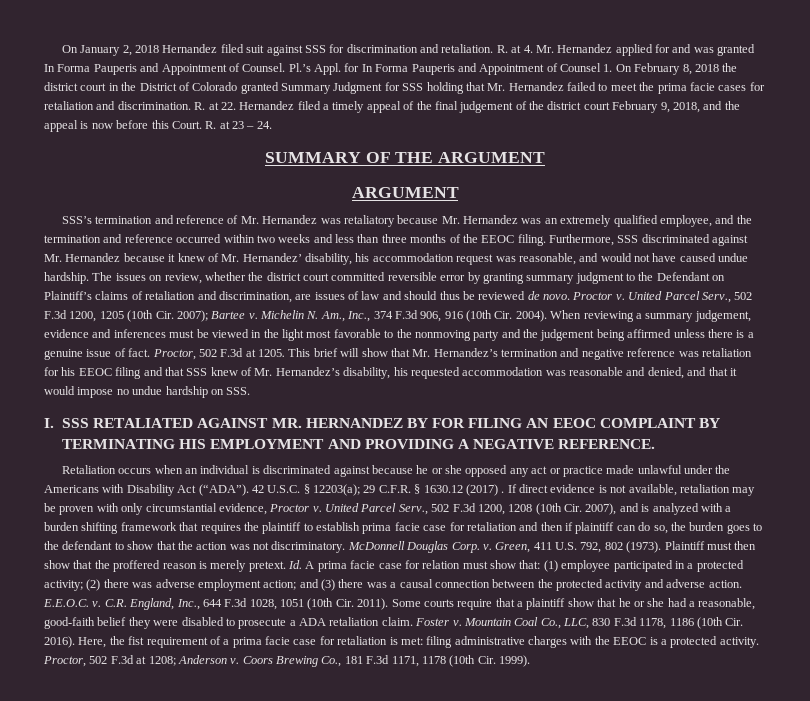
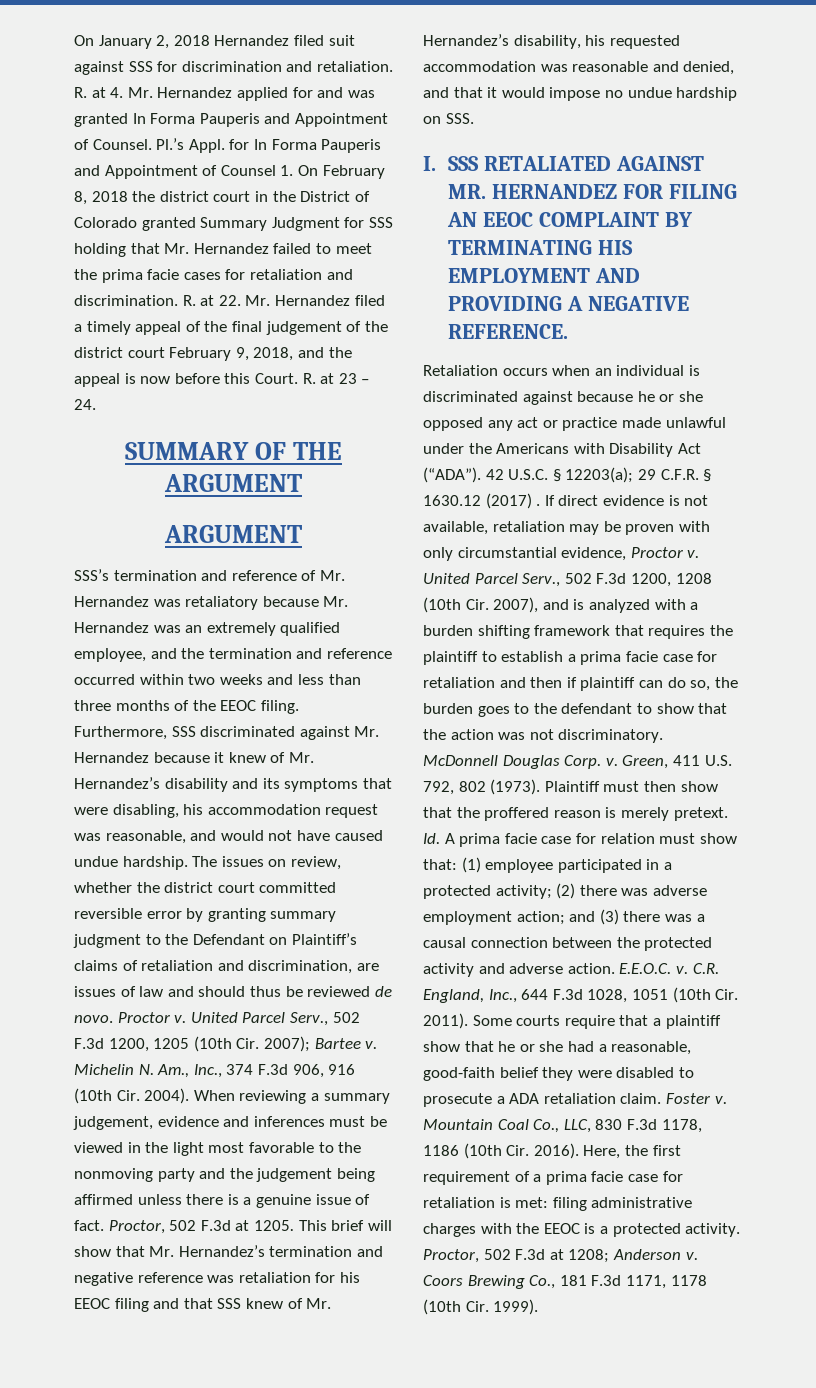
(236, 106) none -> [245,295,271,306] Mr.
[242,253,352,265] Hernandez’ disability, -> [74,777,392,792] [74,804,179,818] Hernandez’s disability and its symptoms that were disabling,
[406,418,428,428] BY -> (618, 191) none
(360, 526) none -> [567,654,576,662] a
[128,636,145,645] fist -> [652,1145,681,1156] first

